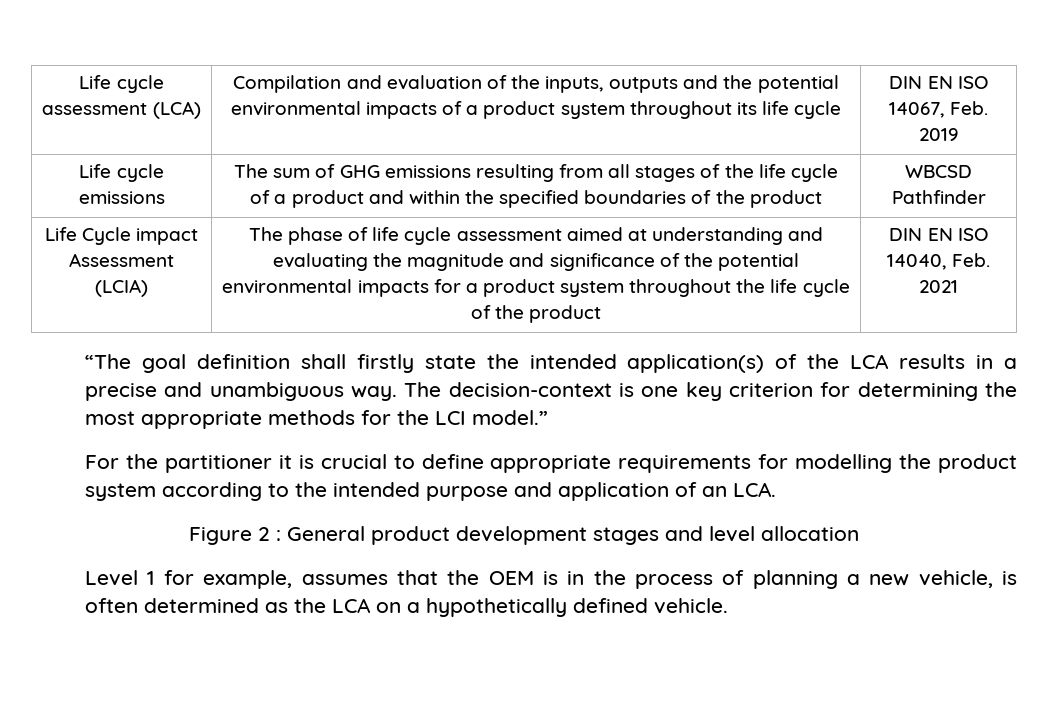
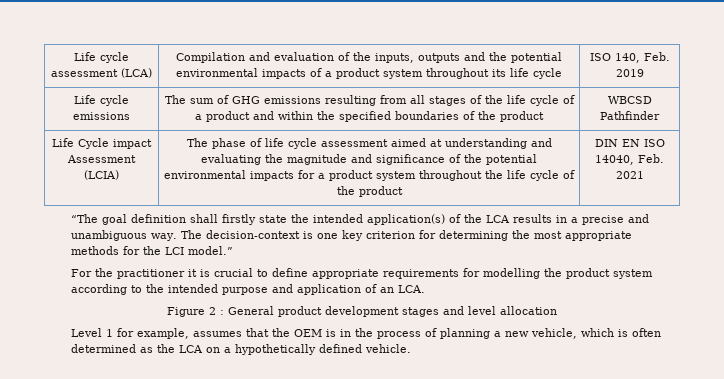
[889,76,988,89] [888,102,945,118] DIN EN ISO 14067, -> [589,53,640,63] ISO 140,
[164,455,272,473] partitioner -> [117,269,186,279] practitioner
(993, 579) none -> [581,328,615,337] which

